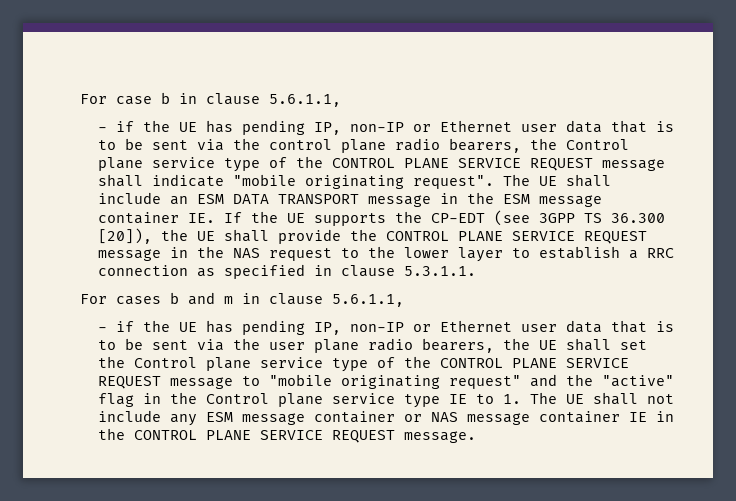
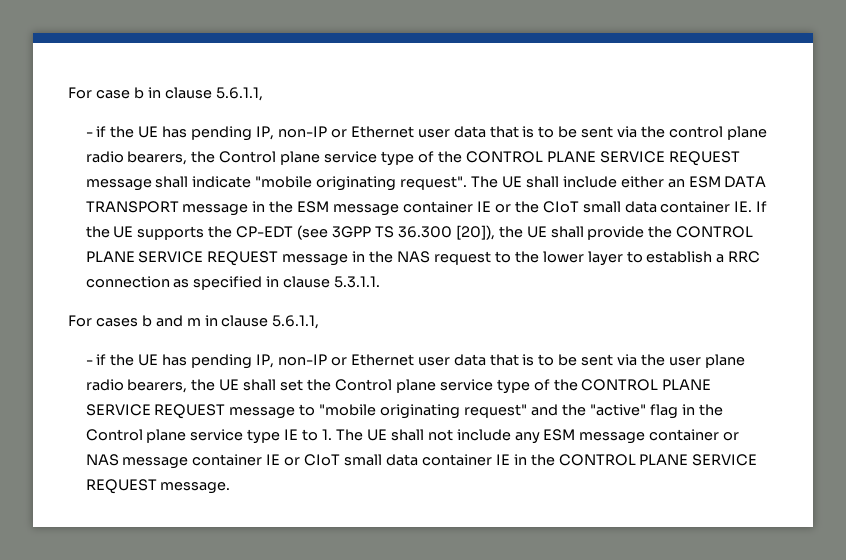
(162, 198) none -> [620,176,664,188] either
(180, 218) none -> [476,201,731,213] IE or the CIoT small data container
(648, 417) none -> [284,454,510,466] or CIoT small data container IE

